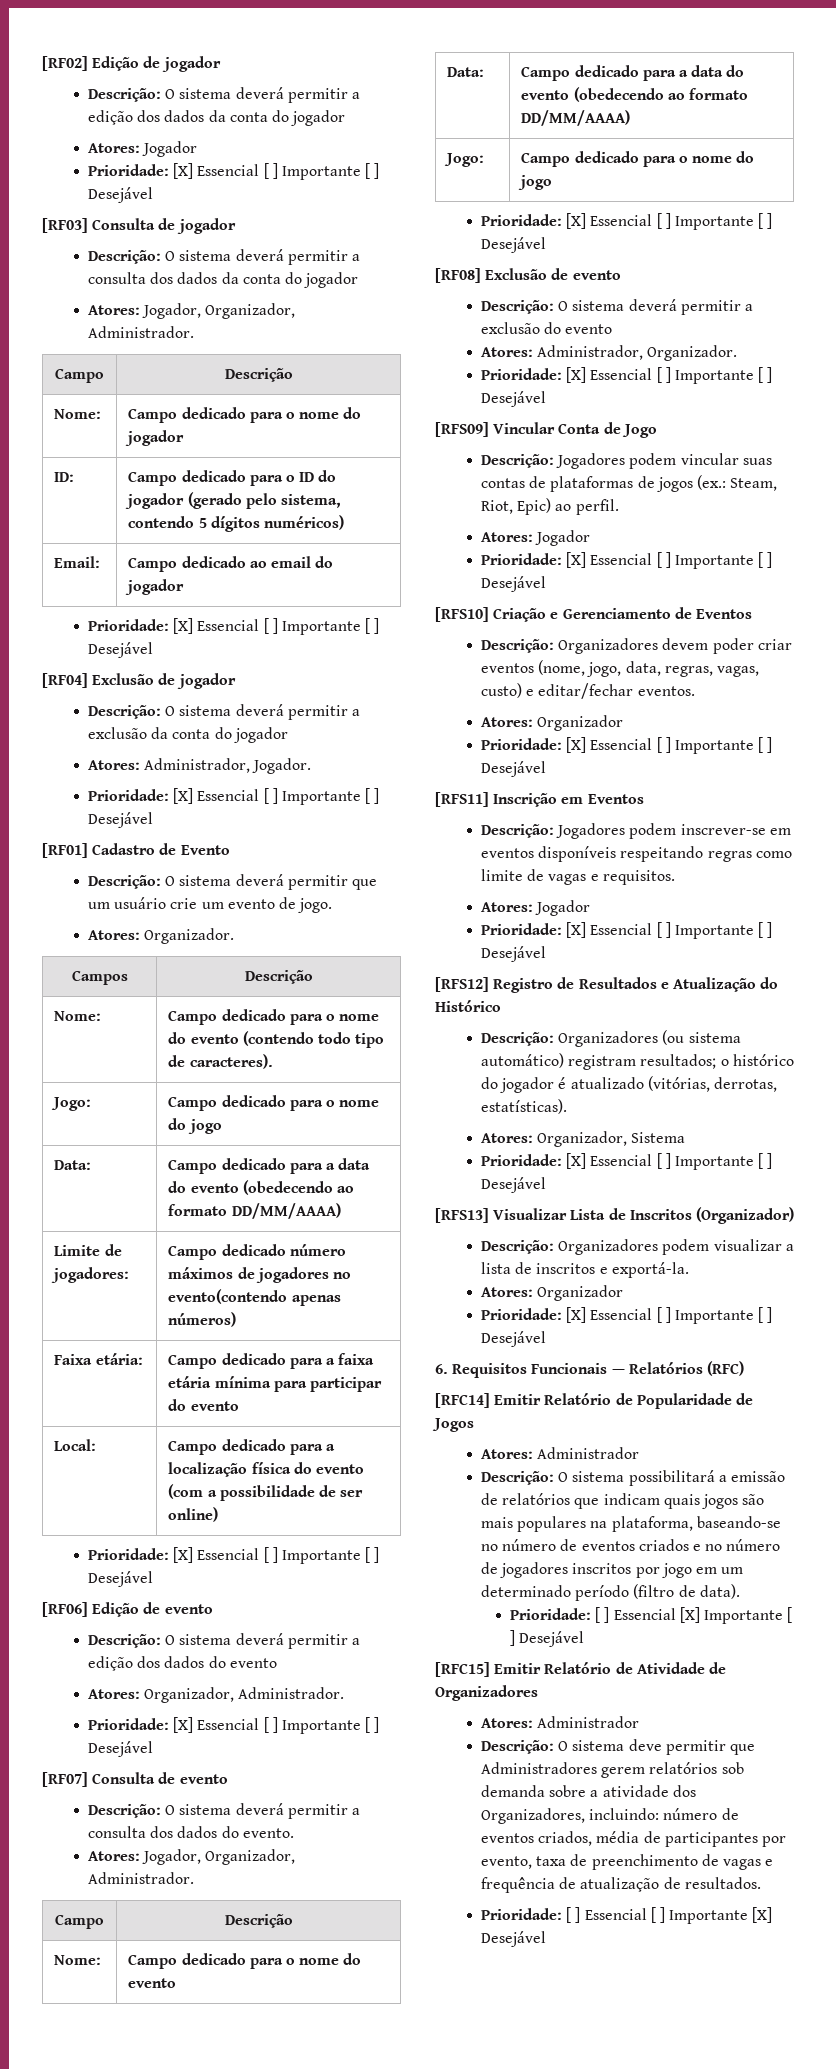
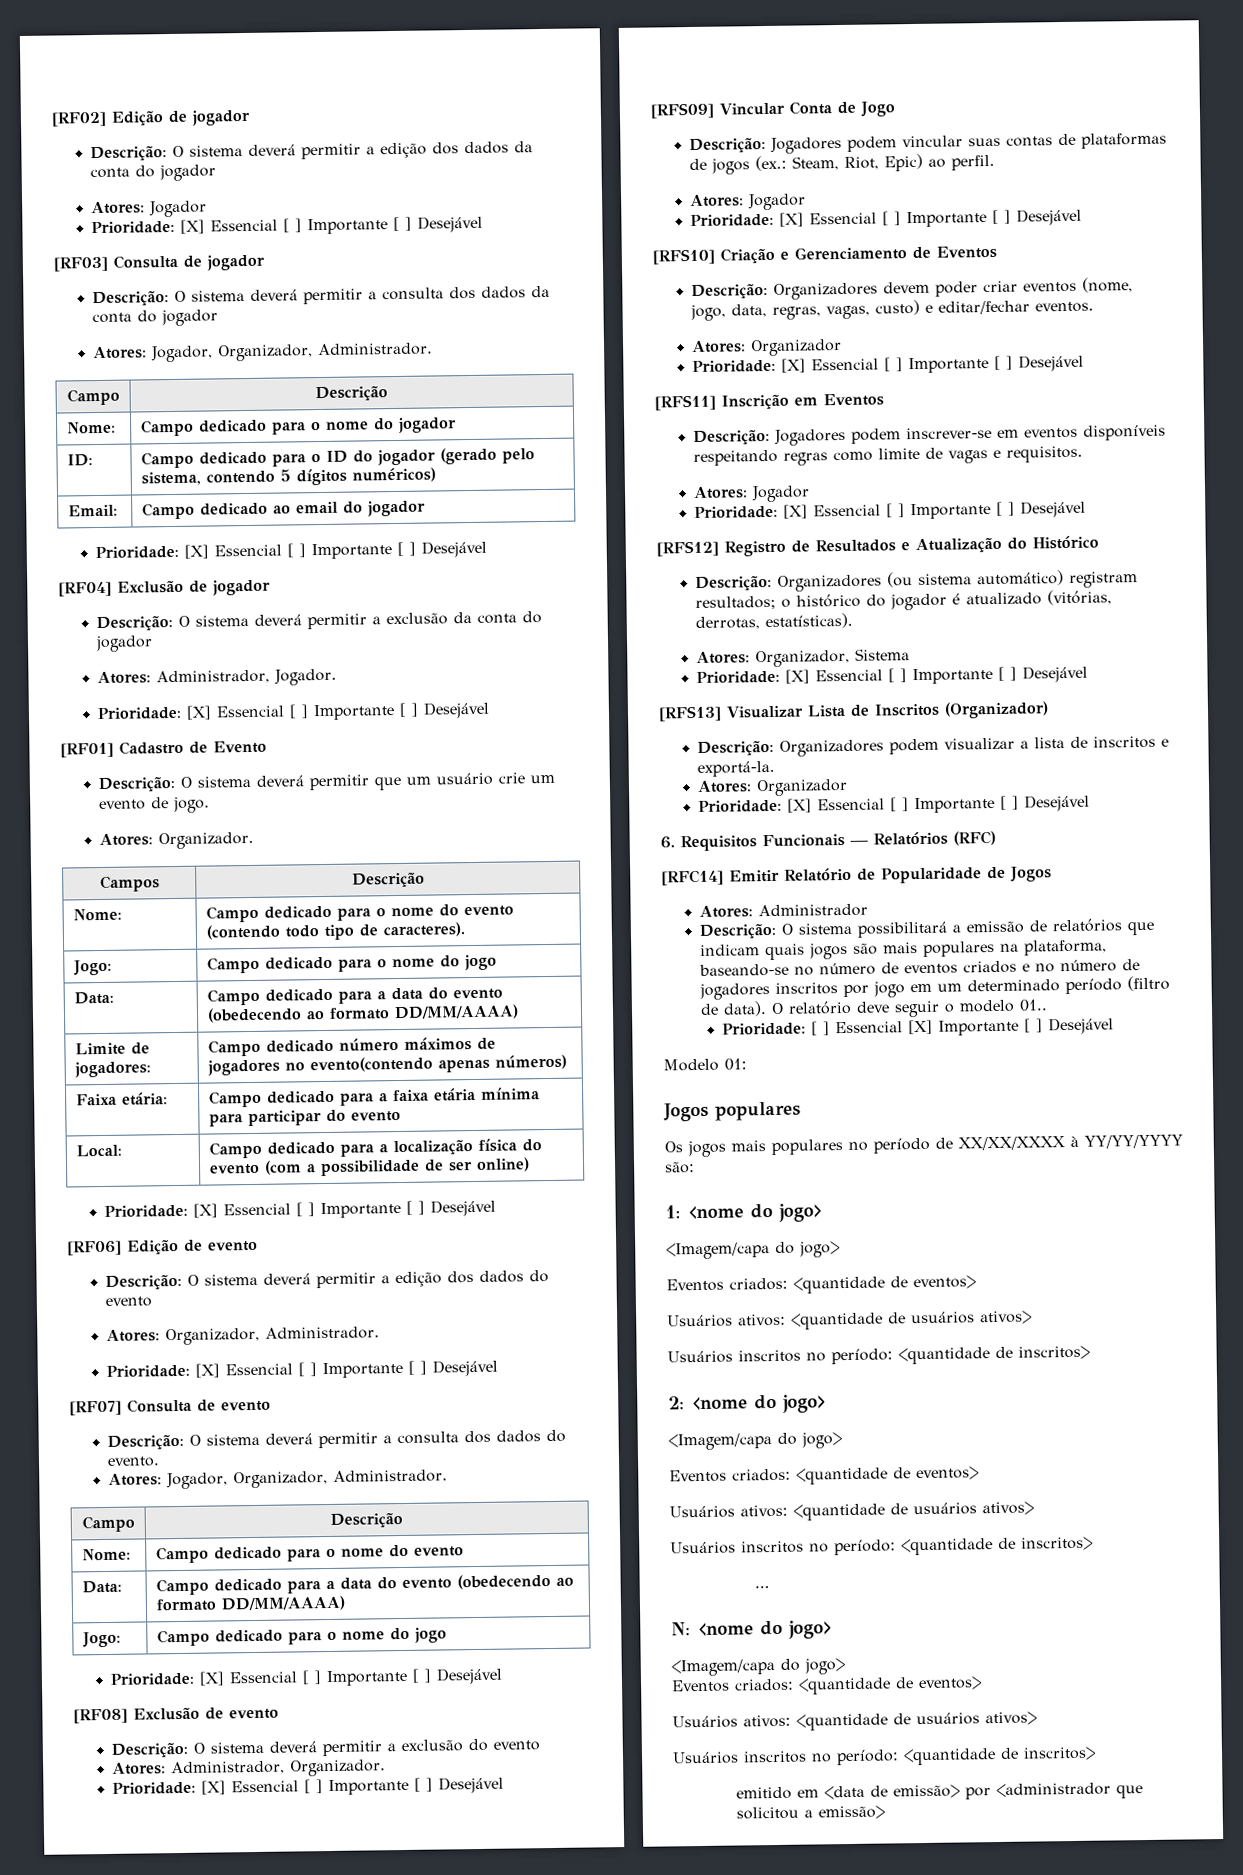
(740, 1591) none -> [771,999,1049,1018] O relatório deve seguir o modelo 01..
[435,1662,726,1677] [435,1685,538,1701] [481,1716,640,1728] [481,1739,755,1755] [481,1762,744,1778] [481,1785,696,1797] [481,1808,739,1824] [481,1831,786,1847] [481,1854,774,1870] [481,1877,761,1893] [481,1907,773,1924] [481,1931,547,1947] [RFC15] Emitir Relatório de Atividade de Organizadores // Atores: Administrador // Descrição: O sistema deve permitir que Administradores gerem relatórios sob demanda sobre a atividade dos Organizadores, incluindo: número de eventos criados, média de participantes por evento, taxa de preenchimento de vagas e frequência de atualização de resultados. // Prioridade: [ ] Essencial [ ] Importante [X] Desejável -> [663,1058,747,1072] [663,1101,801,1122] [664,1134,1183,1158] [665,1162,695,1174] [665,1203,823,1222] [666,1241,840,1260] [666,1275,976,1294] [667,1310,1032,1330] [667,1345,1090,1365] [668,1394,827,1413] [668,1432,842,1451] [669,1466,979,1485] [669,1501,1034,1521] [670,1536,1093,1556] [753,1585,769,1589] [671,1620,833,1639] [671,1658,845,1677] [671,1676,982,1695] [672,1711,1037,1731] [672,1746,1096,1766] [735,1782,1143,1800] [735,1805,885,1820] Modelo 01: // Jogos populares // Os jogos mais populares no período de XX/XX/XXXX à YY/YY/YYYY são: // 1: <nome do jogo> // <Imagem/capa do jogo> // Eventos criados: <quantidade de eventos> // Usuários ativos: <quantidade de usuários ativos> // Usuários inscritos no período: <quantidade de inscritos> // 2: <nome do jogo> // <Imagem/capa do jogo> // Eventos criados: <quantidade de eventos> // Usuários ativos: <quantidade de usuários ativos> // Usuários inscritos no período: <quantidade de inscritos> // … // N: <nome do jogo> // <Imagem/capa do jogo> // Eventos criados: <quantidade de eventos> // Usuários ativos: <quantidade de usuários ativos> // Usuários inscritos no período: <quantidade de inscritos> // emitido em <data de emissão> por <administrador que solicitou a emissão>

